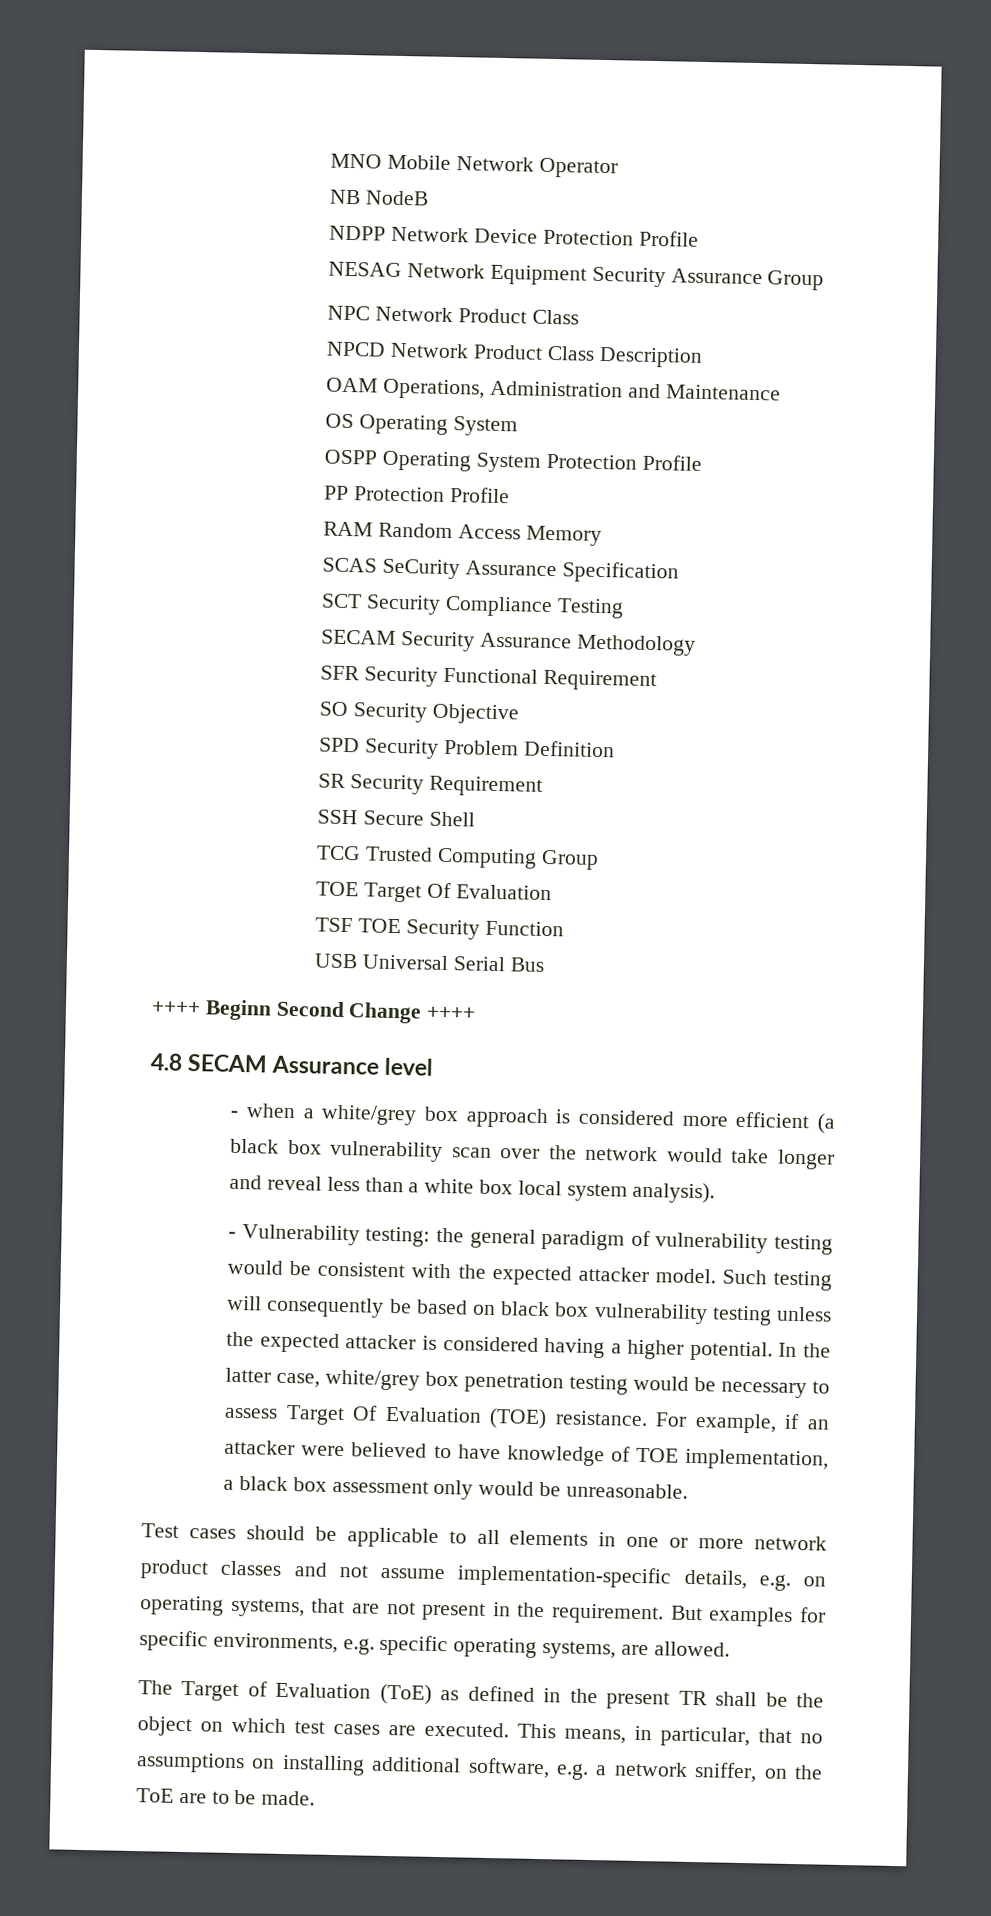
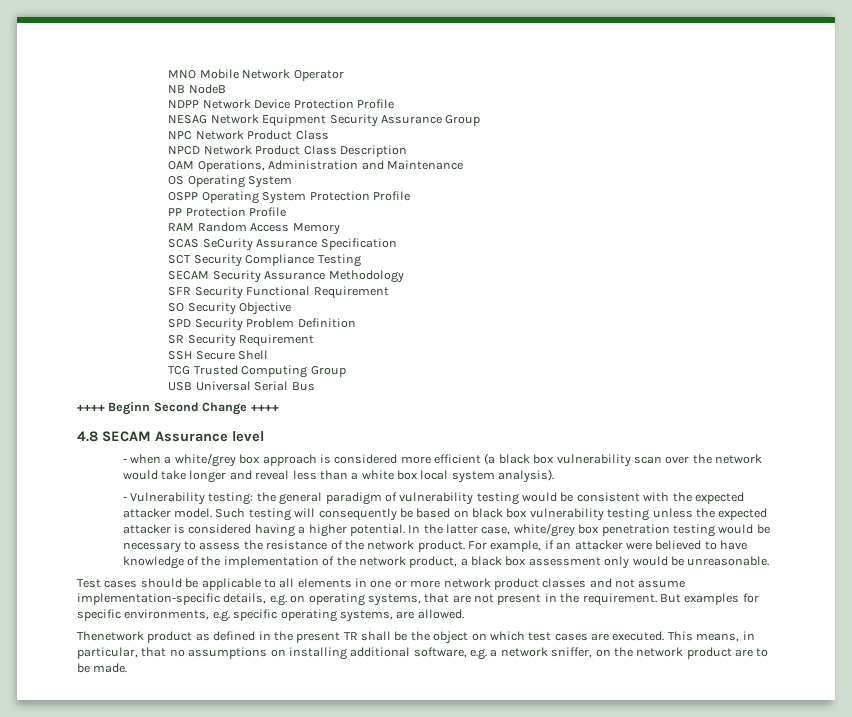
[316,881,552,903] [315,917,564,940] // TOE Target Of Evaluation // TSF TOE Security Function -> (346, 371) none
[285,1404,648,1430] Target Of Evaluation (TOE) resistance. -> [243,540,465,552] the resistance of the network product.
[635,1447,829,1471] TOE implementation, -> [201,556,458,568] the implementation of the network product,
[138,1680,432,1705] The Target of Evaluation (ToE) -> [77,631,193,643] Thenetwork product
[136,1788,174,1803] ToE -> [636,647,732,659] network product

